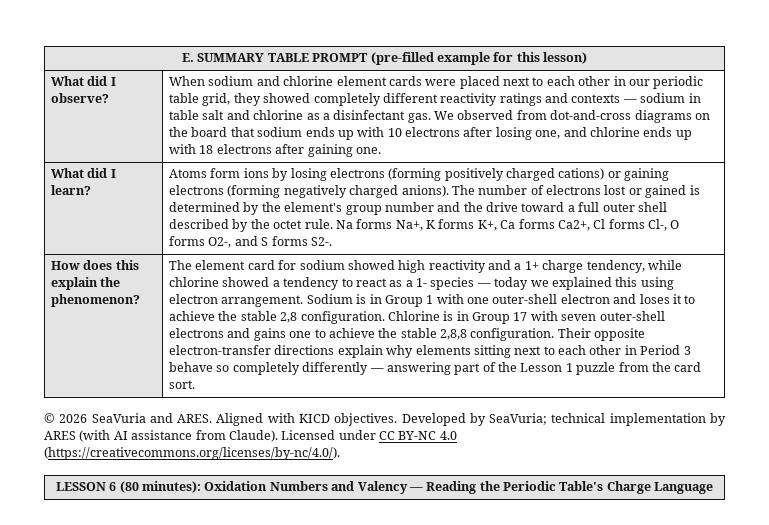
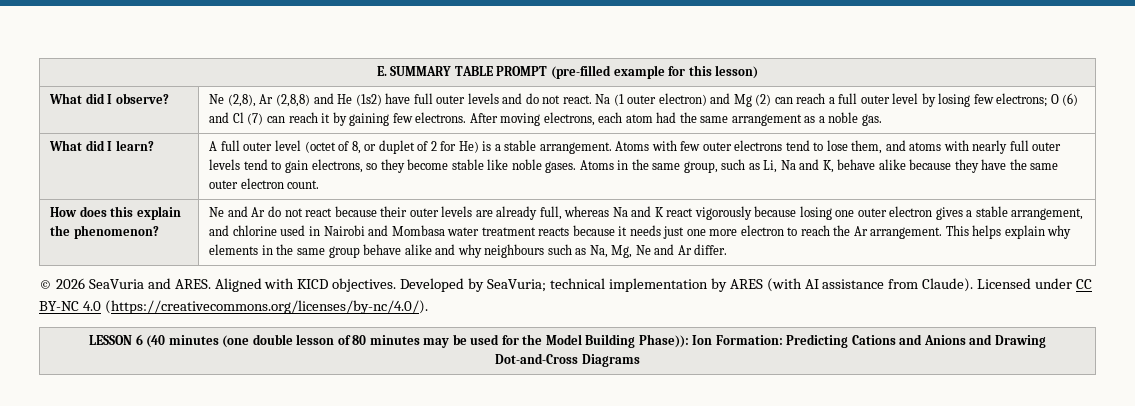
[169,76,704,89] [169,93,701,106] [169,110,406,120] When sodium and chlorine element cards were placed next to each other in our periodic table grid, they showed completely different reactivity ratings and contexts — sodium in table salt and chlorine as a disinfectant -> [209,93,1079,107] [209,112,859,126] Ne (2,8), Ar (2,8,8) and He (1s2) have full outer levels and do not react. Na (1 outer electron) and Mg (2) can reach a full outer level by losing few electrons; O (6) and Cl (7) can reach it by gaining few electrons. After moving electrons, each atom had the same arrangement as a noble
[434,110,710,123] [169,127,692,140] [169,144,381,157] [51,168,116,178] [51,185,92,195] [169,168,670,181] [169,185,700,198] [169,202,667,215] [169,219,680,232] [169,236,332,248] We observed from dot-and-cross diagrams on the board that sodium ends up with 10 electrons after losing one, and chlorine ends up with 18 electrons after gaining one. // What did I learn? | Atoms form ions by losing electrons (forming positively charged cations) or gaining electrons (forming negatively charged anions). The number of electrons lost or gained is determined by the element's group number and the drive toward a full outer shell described by the octet rule. Na forms Na+, K forms K+, Ca forms Ca2+, Cl forms Cl-, O forms O2-, and S forms S2-. -> [49,140,154,151] [209,140,1062,154] [209,159,1059,173] [209,178,320,189] // What did I learn? | A full outer level (octet of 8, or duplet of 2 for He) is a stable arrangement. Atoms with few outer electrons tend to lose them, and atoms with nearly full outer levels tend to gain electrons, so they become stable like noble gases. Atoms in the same group, such as Li, Na and K, behave alike because they have the same outer electron count.
[169,260,682,273] [169,277,674,290] [169,294,696,307] [169,311,665,324] [169,328,646,341] [169,345,691,358] [169,362,702,375] [169,380,196,389] The element card for sodium showed high reactivity and a 1+ charge tendency, while chlorine showed a tendency to react as a 1- species — today we explained this using electron arrangement. Sodium is in Group 1 with one outer-shell electron and loses it to achieve the stable 2,8 configuration. Chlorine is in Group 17 with seven outer-shell electrons and gains one to achieve the stable 2,8,8 configuration. Their opposite electron-transfer directions explain why elements sitting next to each other in Period 3 behave so completely differently — answering part of the Lesson 1 puzzle from the card sort. -> [209,206,1084,220] [209,225,1072,239] [209,244,728,258] Ne and Ar do not react because their outer levels are already full, whereas Na and K react vigorously because losing one outer electron gives a stable arrangement, and chlorine used in Nairobi and Mombasa water treatment reacts because it needs just one more electron to reach the Ar arrangement. This helps explain why elements in the same group behave alike and why neighbours such as Na, Mg, Ne and Ar differ.
[119,481,714,494] (80 minutes): Oxidation Numbers and Valency — Reading the Periodic Table's Charge Language -> [146,334,1046,348] [495,353,640,367] (40 minutes (one double lesson of 80 minutes may be used for the Model Building Phase)): Ion Formation: Predicting Cations and Anions and Drawing Dot-and-Cross Diagrams

